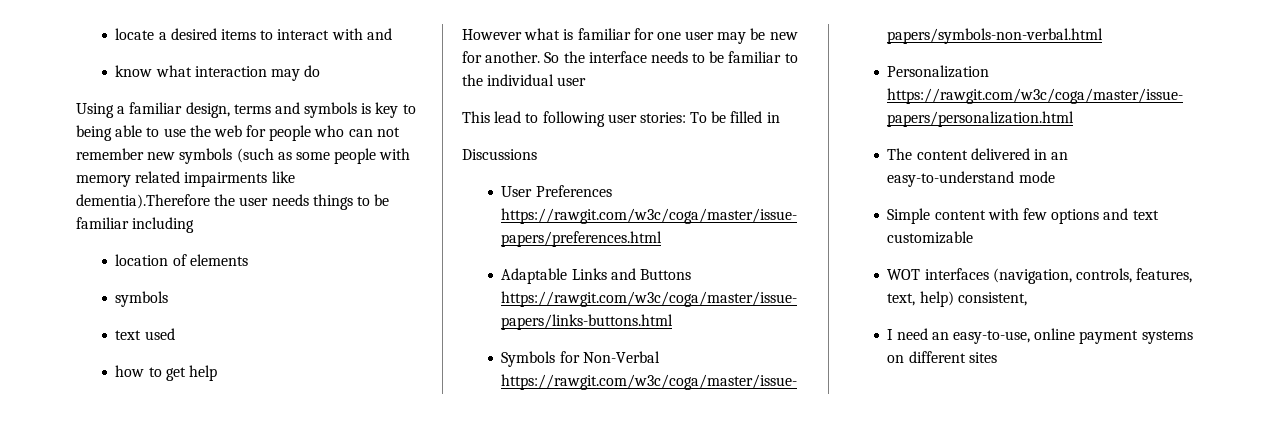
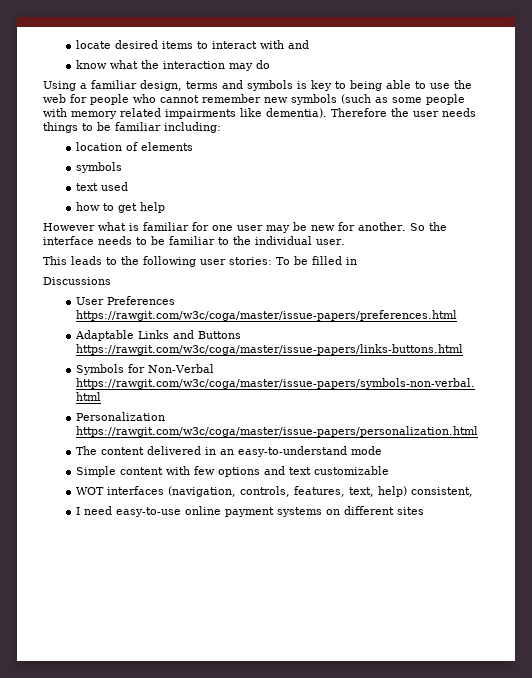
[158,32,167,40] a -> (112, 44) none
(192, 71) none -> [141,60,160,69] the
[348,127,400,137] can not -> [160,95,199,103] cannot
[76,194,210,209] dementia).Therefore -> [266,108,387,118] dementia). Therefore
[132,217,195,233] including -> [164,122,221,133] including:
[557,77,587,86] user -> [316,239,345,245] user.
[494,111,539,123] lead to -> [71,256,139,265] leads to the
[931,330,1031,344] an easy-to-use, -> [116,507,182,517] easy-to-use

